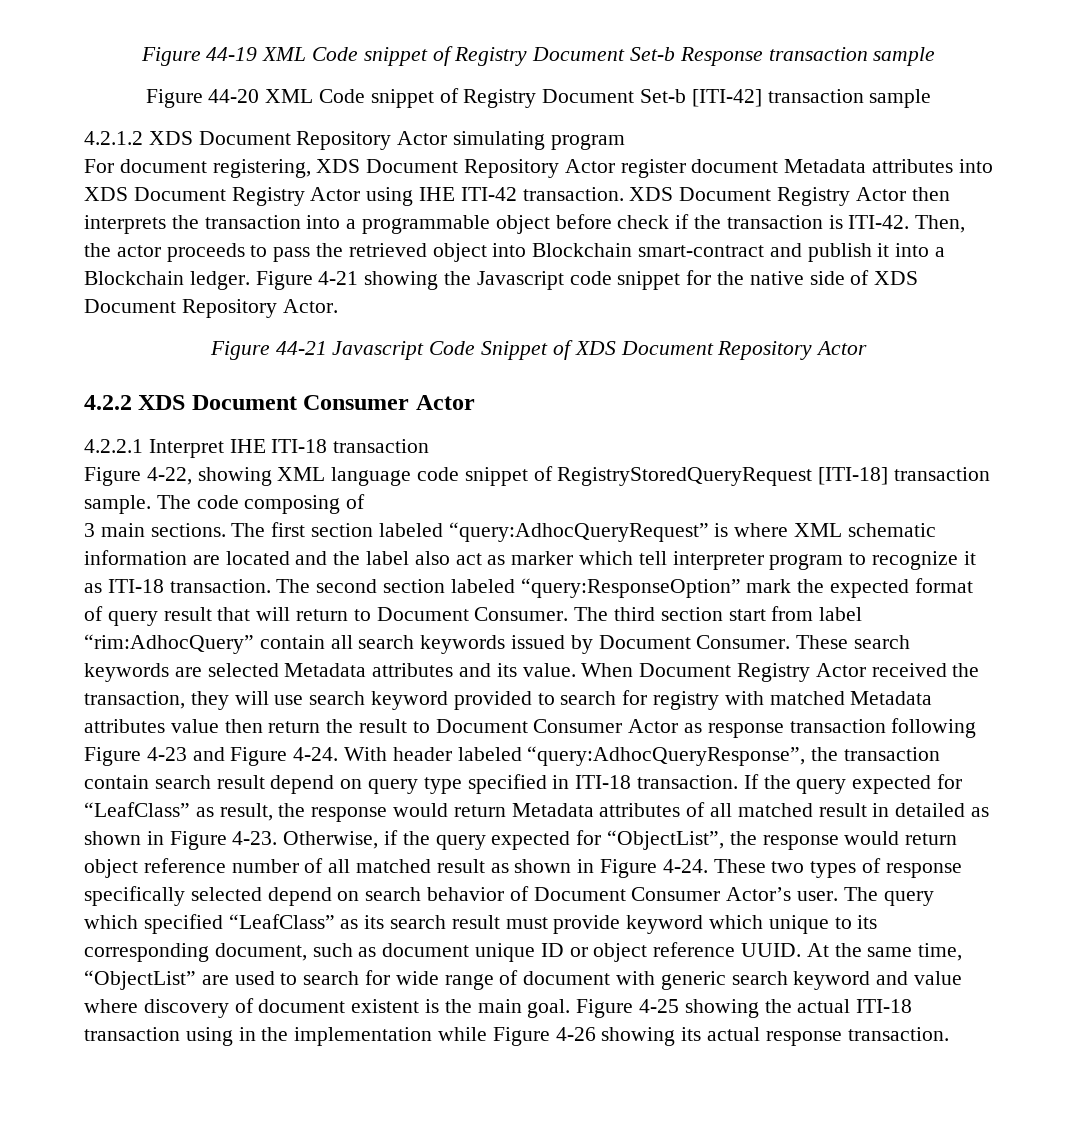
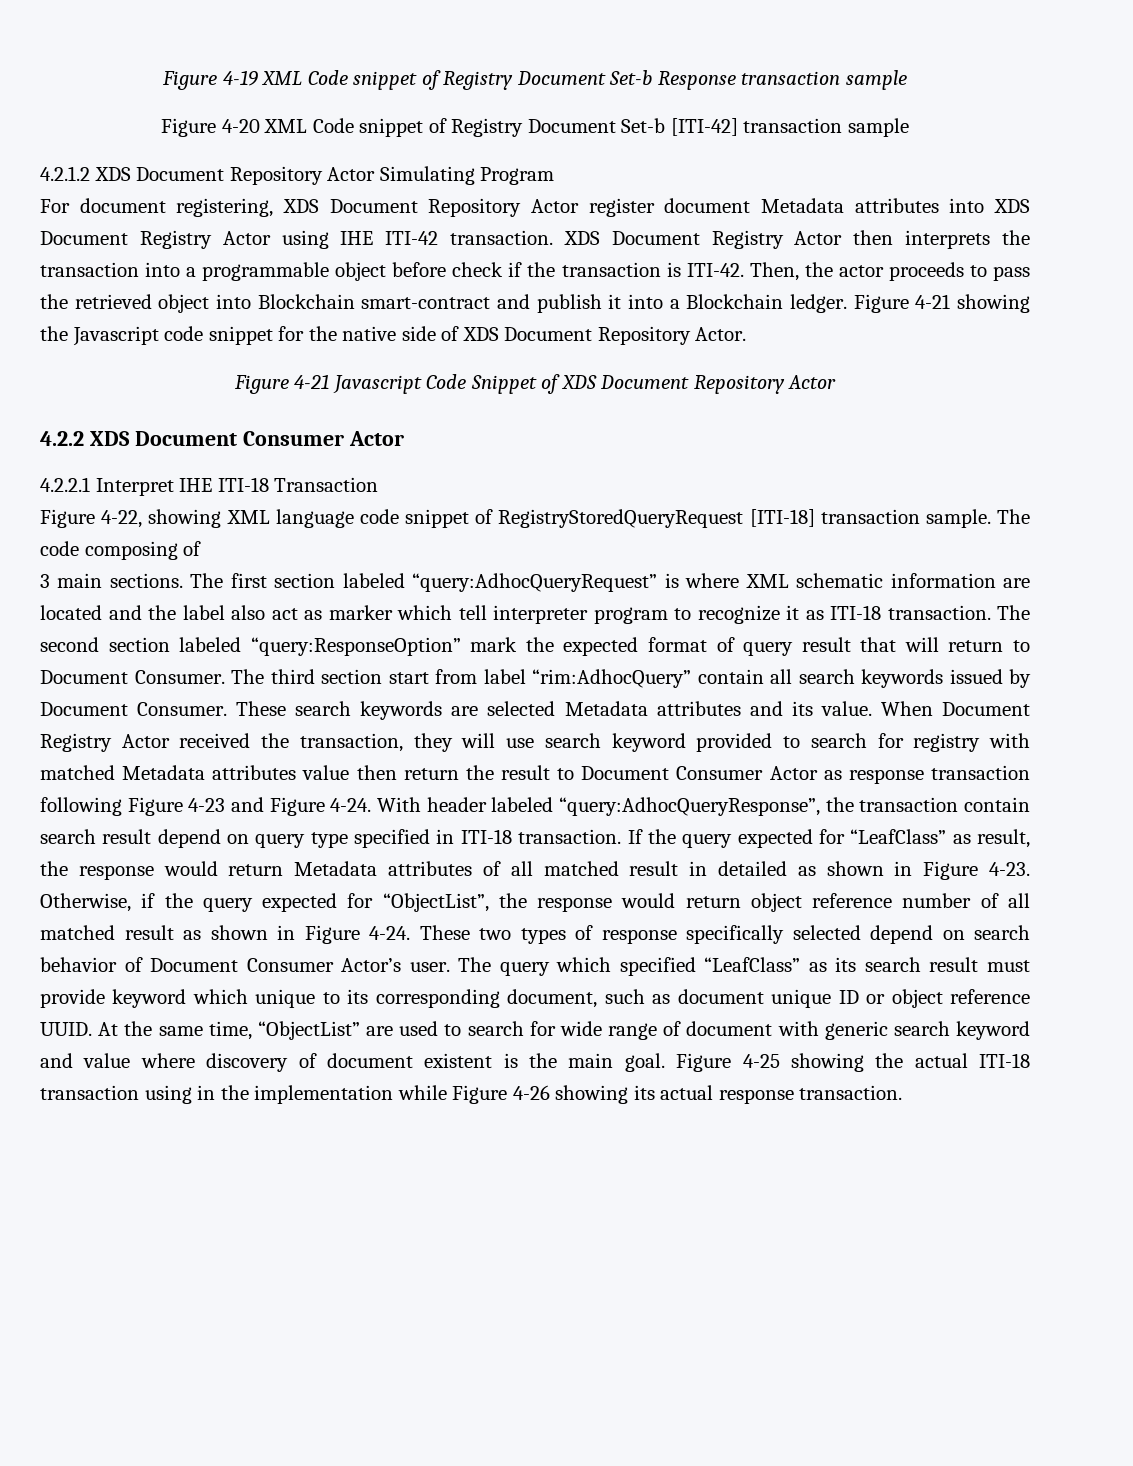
[140,47,258,66] Figure 44-19 -> [162,70,258,90] Figure 4-19
[208,89,260,103] 44-20 -> [221,119,260,133] 4-20
[453,131,625,150] simulating program -> [379,166,555,185] Simulating Program
[275,341,327,355] 44-21 -> [294,374,330,389] 4-21
[333,439,430,453] transaction -> [274,477,379,492] Transaction

